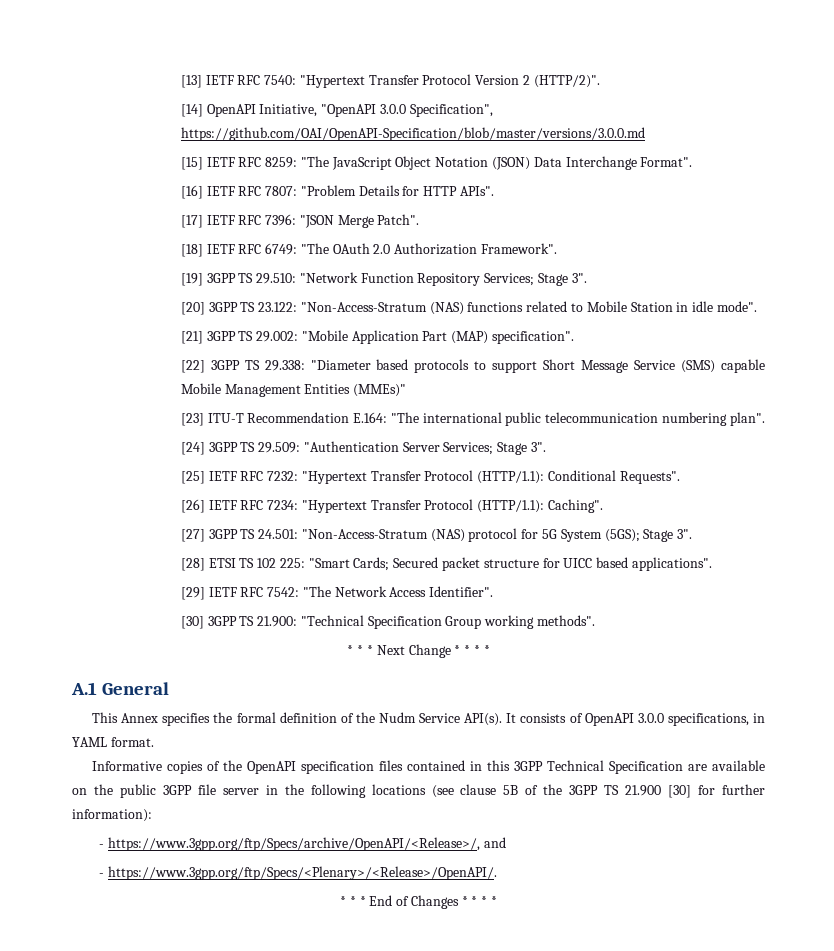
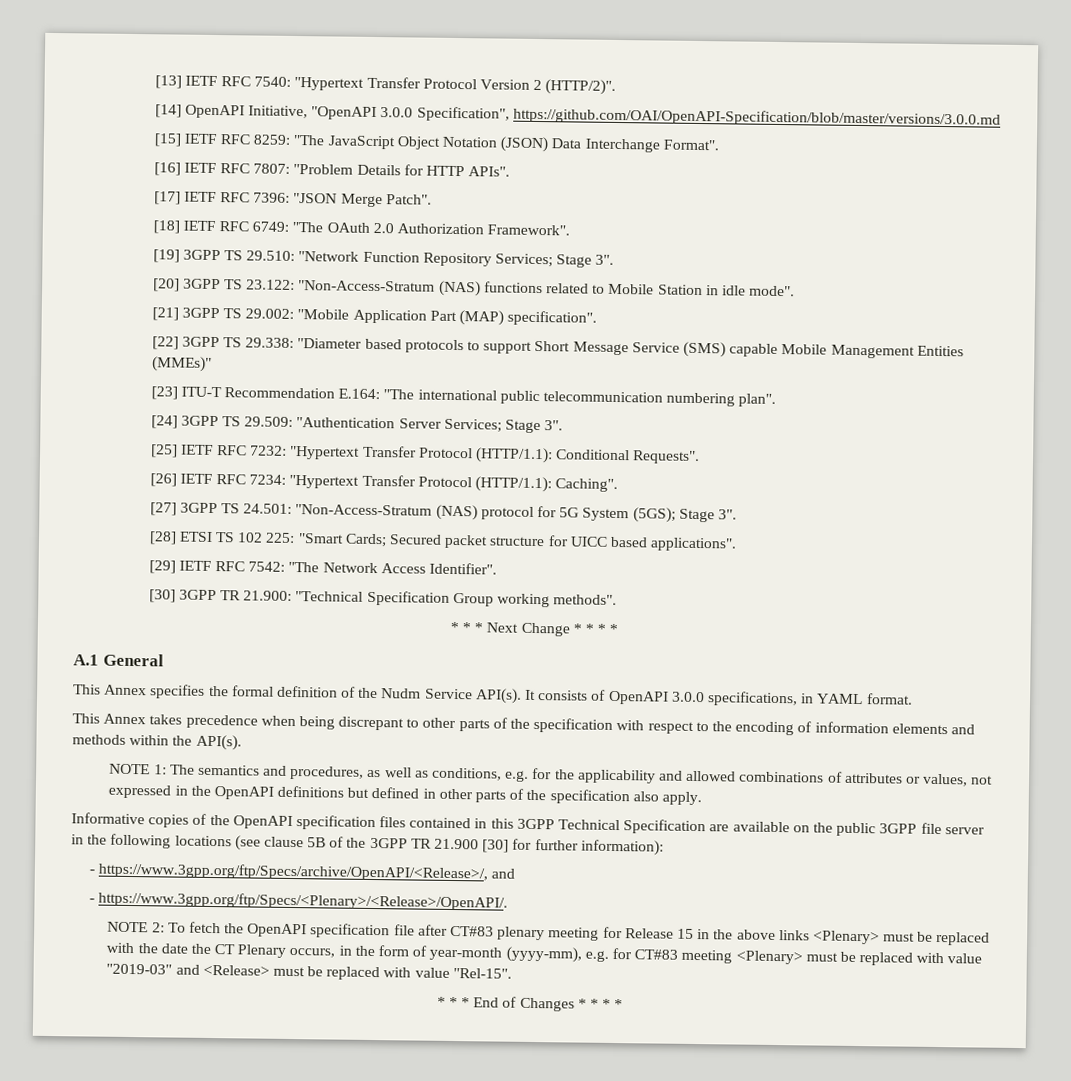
[239,616,255,626] TS -> [220,590,242,601] TR
(154, 742) none -> [72,713,975,736] [72,734,242,751] [109,763,994,787] [108,784,702,806] // This Annex takes precedence when being discrepant to other parts of the specification with respect to the encoding of information elements and methods within the API(s). // NOTE 1: The semantics and procedures, as well as conditions, e.g. for the applicability and allowed combinations of attributes or values, not expressed in the OpenAPI definitions but defined in other parts of the specification also apply.
[604,785,620,795] TS -> [410,838,432,849] TR
(497, 873) none -> [107,921,991,946] [106,942,983,966] [106,963,512,981] // NOTE 2: To fetch the OpenAPI specification file after CT#83 plenary meeting for Release 15 in the above links <Plenary> must be replaced with the date the CT Plenary occurs, in the form of year-month (yyyy-mm), e.g. for CT#83 meeting <Plenary> must be replaced with value "2019-03" and <Release> must be replaced with value "Rel-15".

